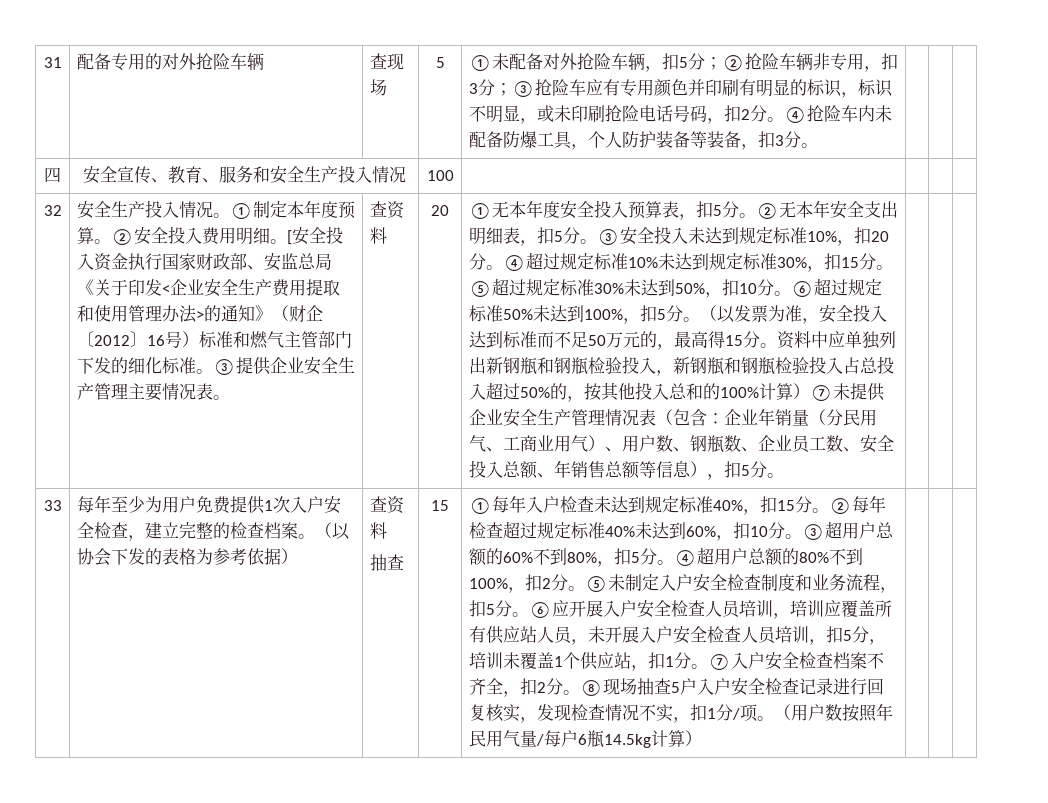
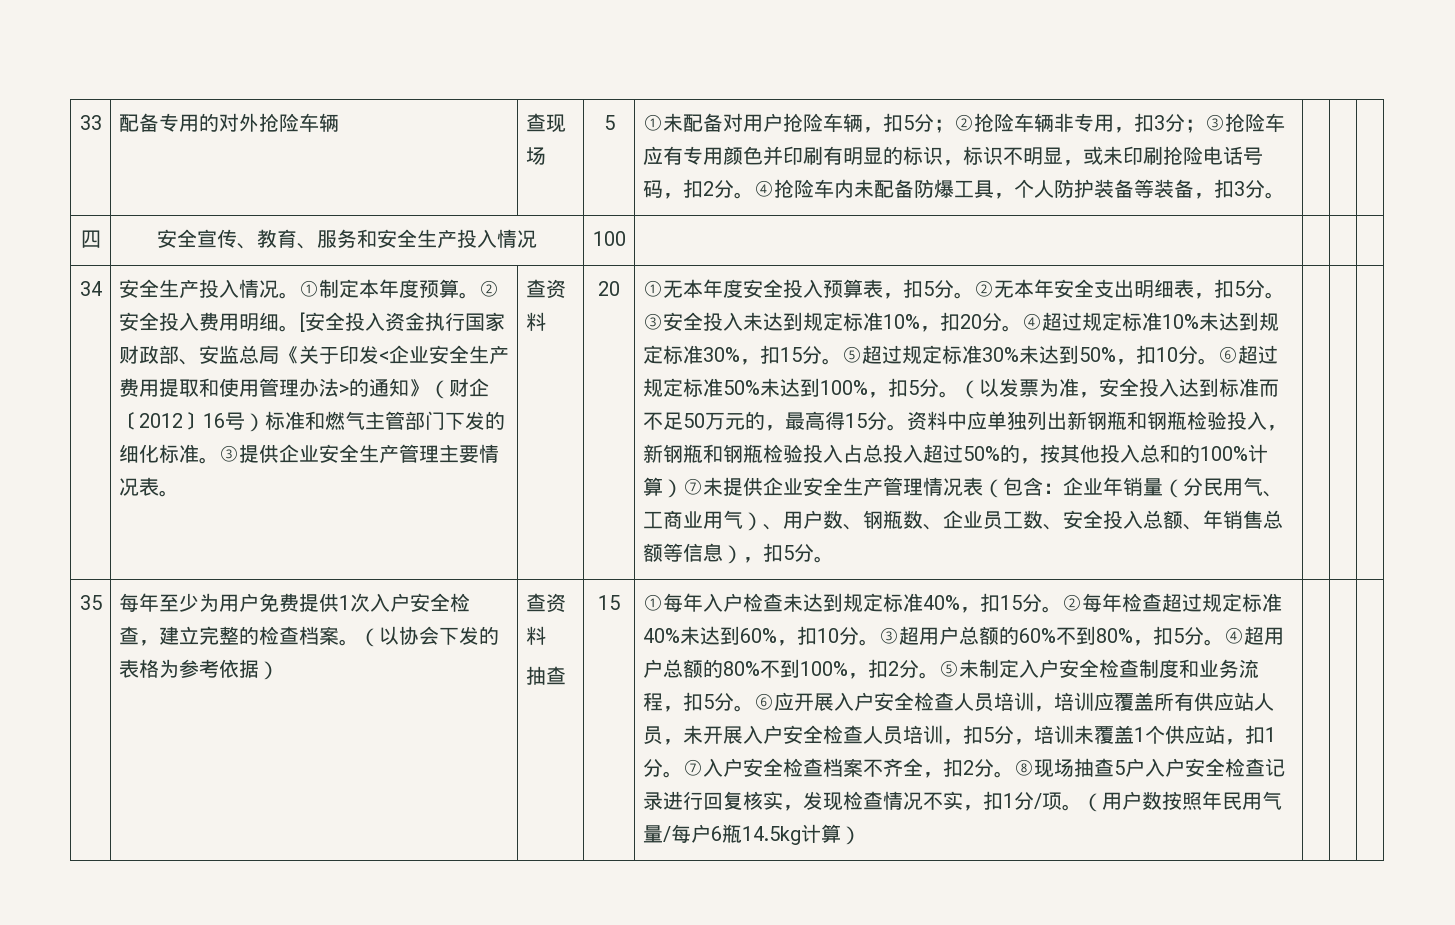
[43,57,62,68] 31 -> [79,115,102,130] 33
[559,53,577,70] 外 -> [742,113,783,132] 用户
[43,205,62,216] 32 -> [79,281,102,296] 34
[43,500,62,511] 33 -> [79,595,102,610] 35

